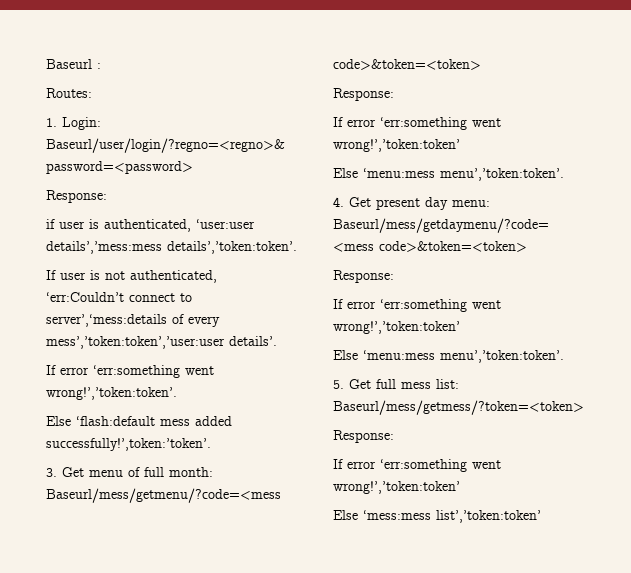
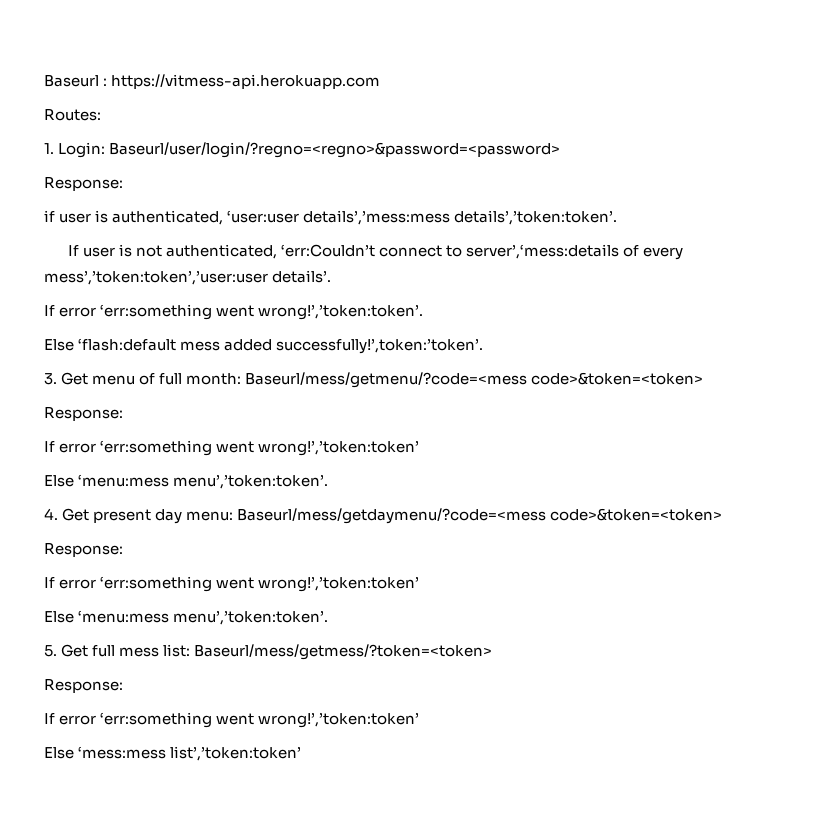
(101, 66) none -> [111,74,381,89] https://vitmess-api.herokuapp.com

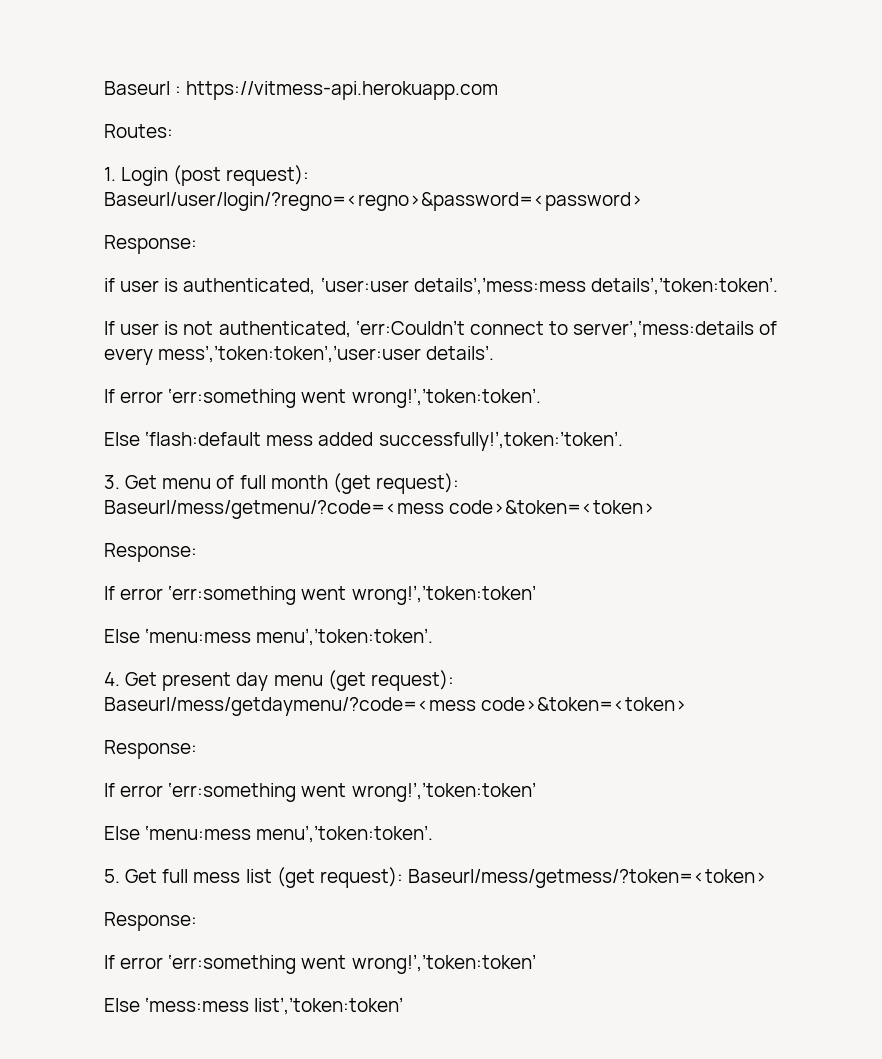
[58,142,106,158] Login: -> [121,165,310,186] Login (post request):
[186,373,242,385] month: -> [270,473,459,494] month (get request):
[186,511,234,521] menu: -> [273,670,454,691] menu (get request):
[163,644,191,657] list: -> [245,867,403,888] list (get request):

